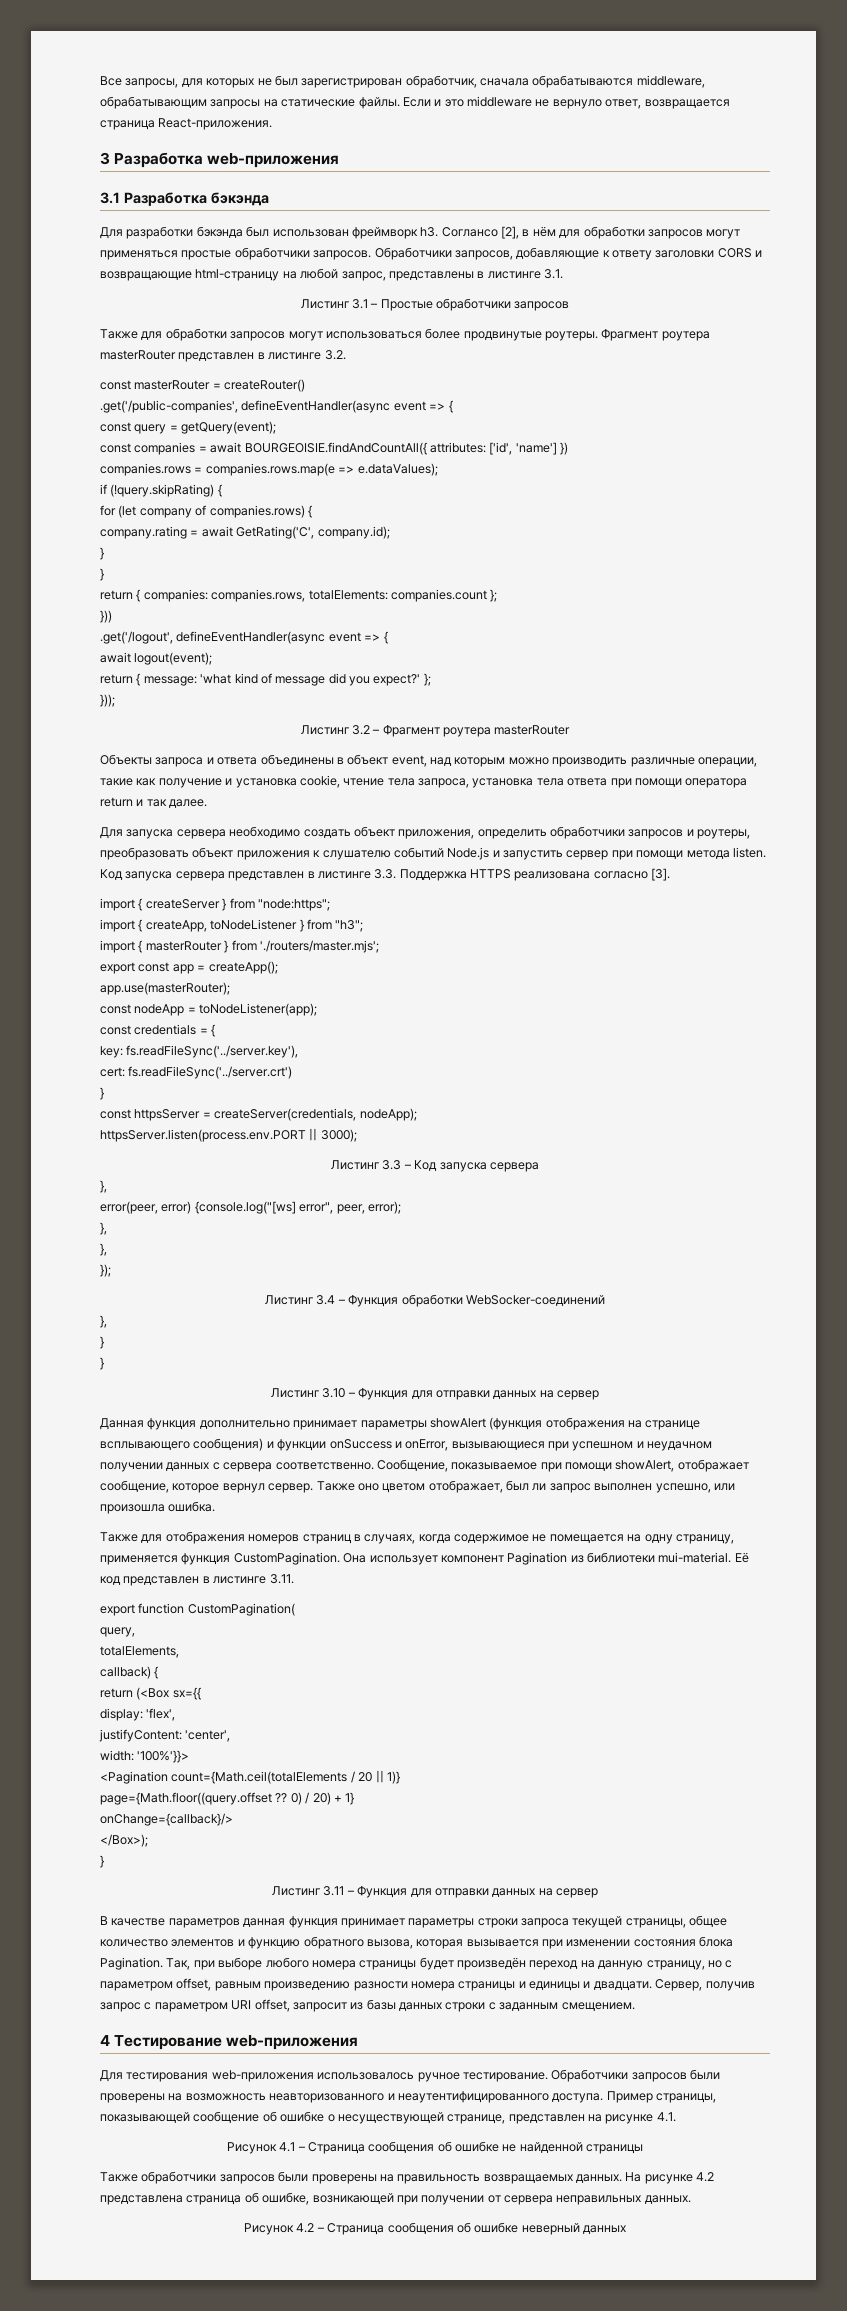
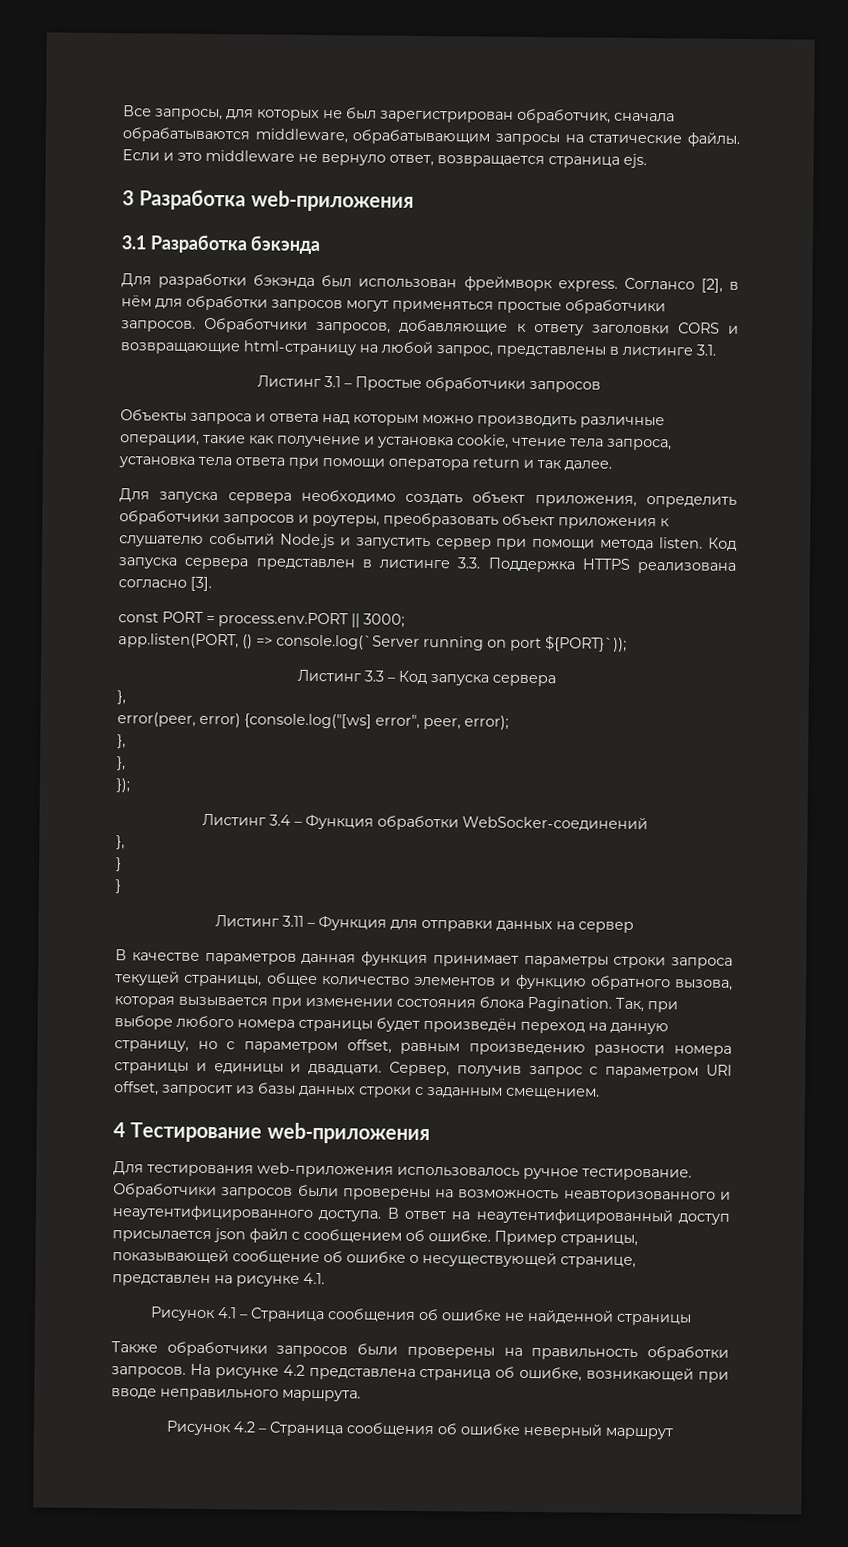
[158,118,273,130] React-приложения. -> [623,153,647,169] ejs.
[420,227,439,237] h3. -> [557,280,618,292] express.
[100,328,710,341] [100,350,346,362] [100,379,306,392] [100,400,453,413] [100,421,277,434] [100,442,568,455] [100,463,438,476] [100,484,222,497] [100,505,312,518] [100,526,390,539] [100,547,104,560] [100,568,104,581] [100,589,498,602] [100,610,112,623] [100,631,388,644] [100,652,213,665] [100,673,431,686] [100,694,115,707] [300,725,571,737] // Также для обработки запросов могут использоваться более продвинутые роутеры. Фрагмент роутера masterRouter представлен в листинге 3.2. // const masterRouter = createRouter() // .get('/public-companies', defineEventHandler(async event => { // const query = getQuery(event); // const companies = await BOURGEOISIE.findAndCountAll({ attributes: ['id', 'name'] }) // companies.rows = companies.rows.map(e => e.dataValues); // if (!query.skipRating) { // for (let company of companies.rows) { // company.rating = await GetRating('C', company.id); // } // } // return { companies: companies.rows, totalElements: companies.count }; // })) // .get('/logout', defineEventHandler(async event => { // await logout(event); // return { message: 'what kind of message did you expect?' }; // })); // Листинг 3.2 – Фрагмент роутера masterRouter -> (601, 386) none
[260,754,427,767] объединены в объект event, -> (319, 418) none
[100,898,330,911] [100,919,364,932] [100,940,379,953] [100,961,278,974] [100,982,230,995] [100,1003,318,1016] [100,1024,216,1037] [100,1045,299,1058] [100,1066,293,1079] [100,1087,104,1100] [100,1108,417,1121] [100,1128,357,1142] import { createServer } from "node:https"; // import { createApp, toNodeListener } from "h3"; // import { masterRouter } from './routers/master.mjs'; // export const app = createApp(); // app.use(masterRouter); // const nodeApp = toNodeListener(app); // const credentials = { // key: fs.readFileSync('../server.key'), // cert: fs.readFileSync('../server.crt') // } // const httpsServer = createServer(credentials, nodeApp); // httpsServer.listen(process.env.PORT || 3000); -> [118,611,405,628] [118,633,627,652] const PORT = process.env.PORT || 3000; // app.listen(PORT, () => console.log(`Server running on port ${PORT}`));
[271,1388,599,1400] [100,1417,701,1430] [100,1438,713,1451] [100,1459,749,1472] [100,1480,735,1493] [100,1501,216,1514] [100,1531,734,1544] [100,1552,749,1565] [100,1574,294,1586] [100,1603,295,1616] [100,1627,135,1637] [100,1646,179,1658] [100,1666,159,1679] [100,1687,201,1700] [100,1708,176,1721] [99,1729,231,1742] [100,1750,190,1763] [100,1770,400,1784] [100,1792,355,1805] [100,1813,233,1826] [100,1834,148,1847] [100,1855,104,1868] // Листинг 3.10 – Функция для отправки данных на сервер // Данная функция дополнительно принимает параметры showAlert (функция отображения на странице всплывающего сообщения) и функции onSuccess и onError, вызывающиеся при успешном и неудачном получении данных с сервера соответственно. Сообщение, показываемое при помощи showAlert, отображает сообщение, которое вернул сервер. Также оно цветом отображает, был ли запрос выполнен успешно, или произошла ошибка. // Также для отображения номеров страниц в случаях, когда содержимое не помещается на одну страницу, применяется функция CustomPagination. Она использует компонент Pagination из библиотеки mui-material. Её код представлен в листинге 3.11. // export function CustomPagination( // query, // totalElements, // callback) { // return (<Box sx={{ // display: 'flex', // justifyContent: 'center', // width: '100%'}}> // <Pagination count={Math.ceil(totalElements / 20 || 1)} // page={Math.floor((query.offset ?? 0) / 20) + 1} // onChange={callback}/> // </Box>); // } -> (122, 886) none
(604, 2098) none -> [386,1207,730,1225] [112,1228,491,1243] В ответ на неаутентифицированный доступ присылается json файл с сообщением об ошибке.
[483,2174,622,2184] возвращаемых данных. -> [647,1346,729,1361] [111,1366,186,1378] обработки запросов.
[421,2195,691,2205] получении от сервера неправильных данных. -> [111,1388,361,1402] вводе неправильного маршрута.
[583,2225,626,2234] данных -> [604,1427,673,1440] маршрут

